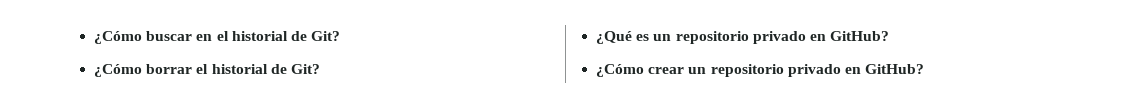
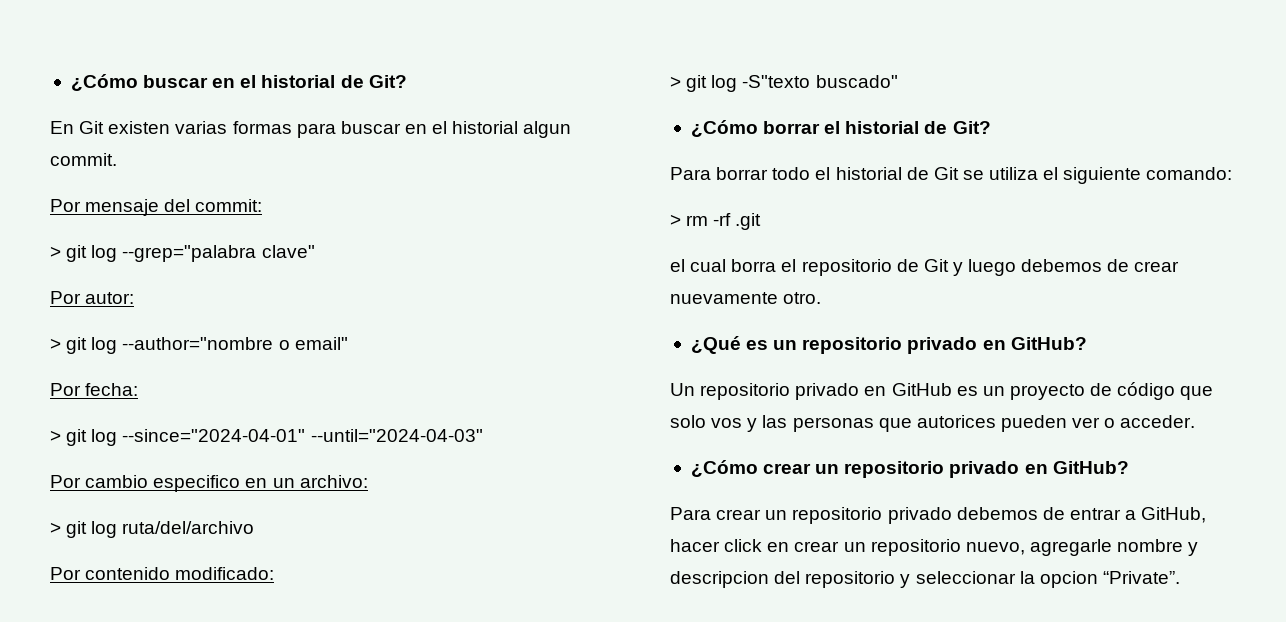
(341, 36) none -> [50,121,572,138] [50,153,117,166] [50,199,263,216] [50,245,315,262] [50,291,135,304] [50,337,348,354] [50,383,139,396] [50,429,483,446] [50,475,368,492] [50,521,255,538] [50,567,275,580] [670,75,898,92] // En Git existen varias formas para buscar en el historial algun commit. // Por mensaje del commit: // > git log --grep="palabra clave" // Por autor: // > git log --author="nombre o email" // Por fecha: // > git log --since="2024-04-01" --until="2024-04-03" // Por cambio especifico en un archivo: // > git log ruta/del/archivo // Por contenido modificado: // > git log -S"texto buscado"
(320, 69) none -> [670,167,1233,184] [670,213,762,230] [670,259,1180,276] [670,292,822,304] // Para borrar todo el historial de Git se utiliza el siguiente comando: // > rm -rf .git // el cual borra el repositorio de Git y luego debemos de crear nuevamente otro.
(890, 36) none -> [670,382,1214,400] [670,415,1196,432] // Un repositorio privado en GitHub es un proyecto de código que solo vos y las personas que autorices pueden ver o acceder.
(925, 69) none -> [670,507,1207,524] [670,539,1199,556] [670,571,1180,588] // Para crear un repositorio privado debemos de entrar a GitHub, hacer click en crear un repositorio nuevo, agregarle nombre y descripcion del repositorio y seleccionar la opcion “Private”.

